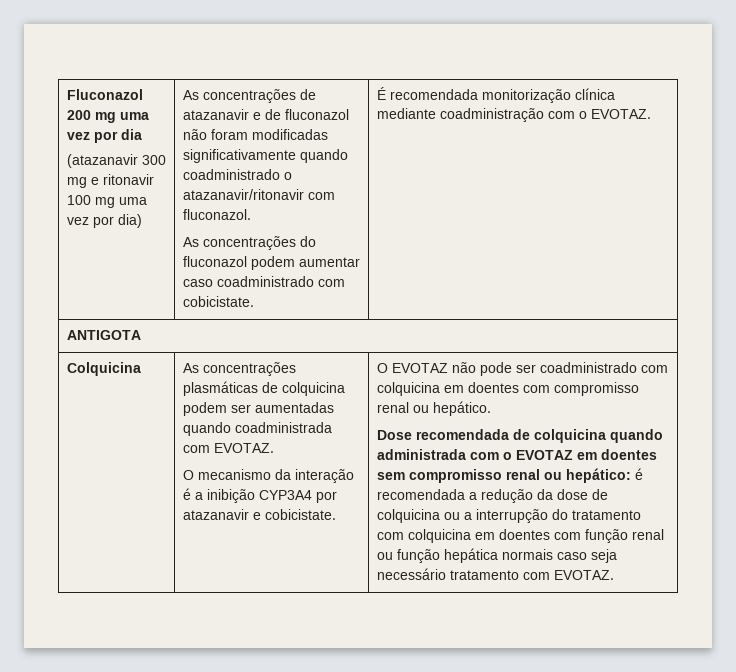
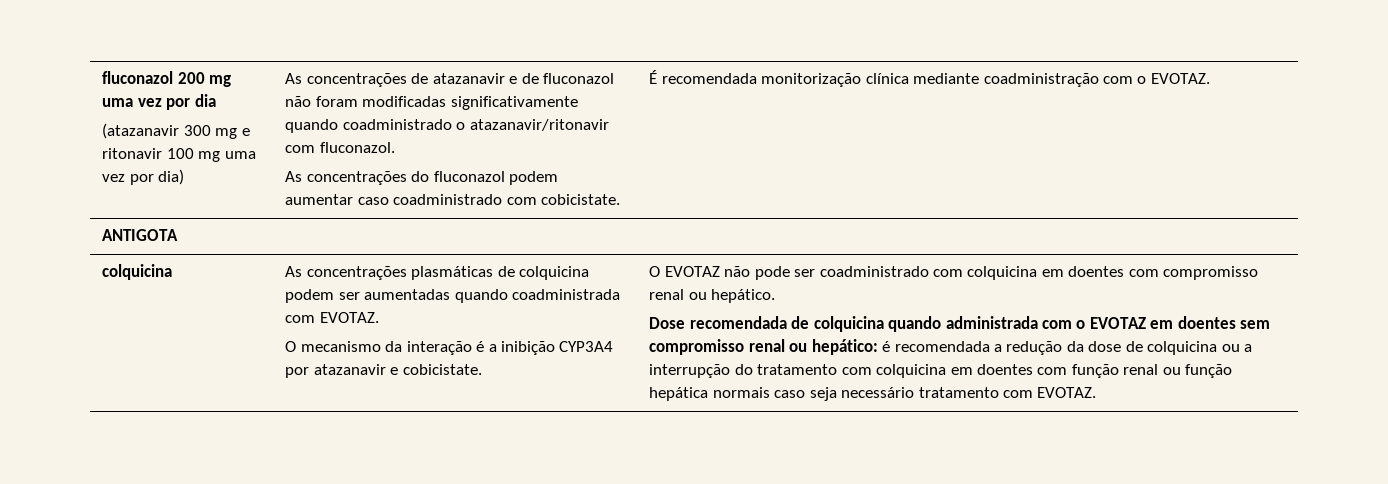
[66,89,143,100] Fluconazol -> [102,71,174,84] fluconazol
[66,362,141,376] Colquicina -> [102,264,173,280] colquicina

